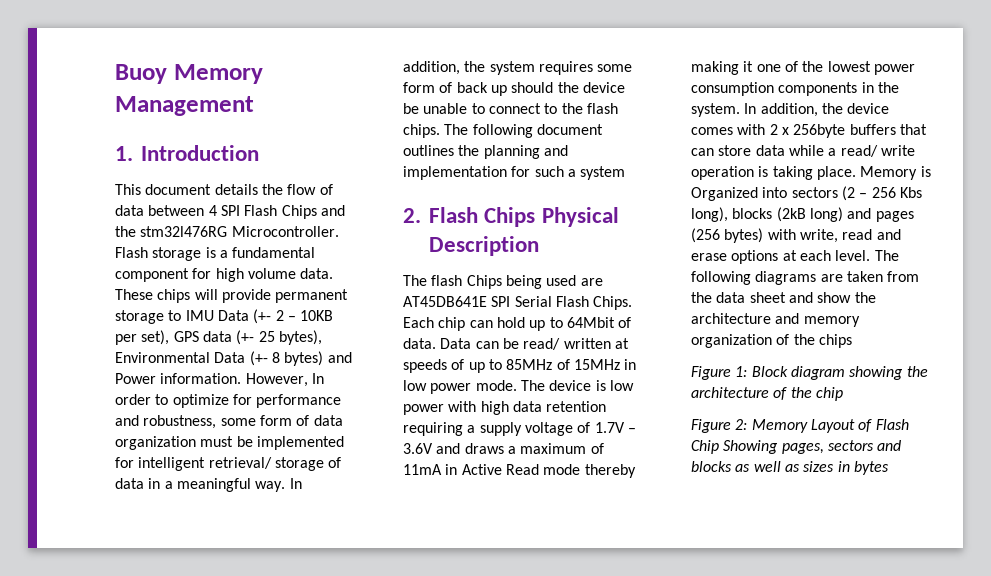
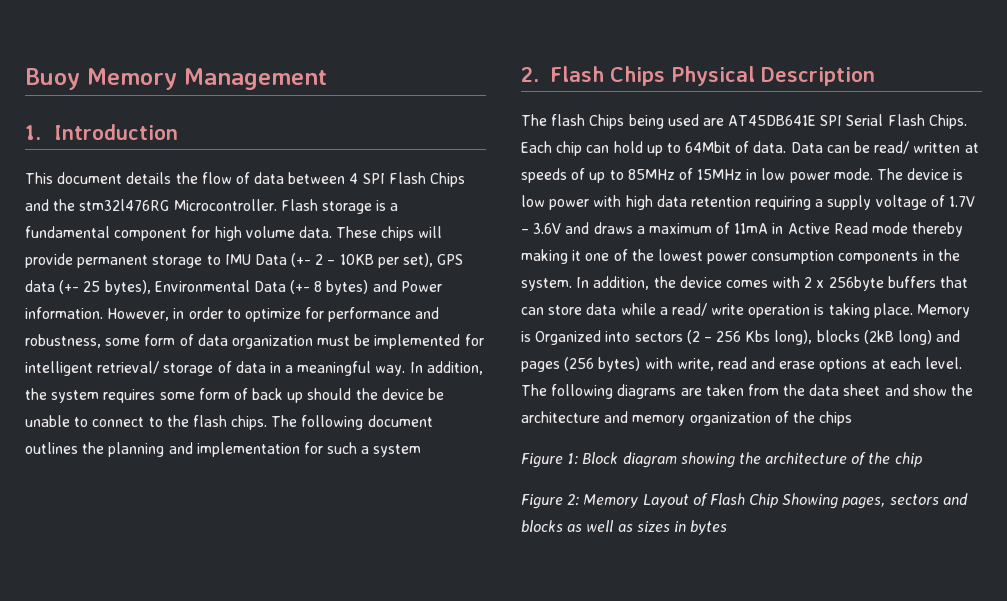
[311,373,324,384] In -> [173,308,185,319] in

